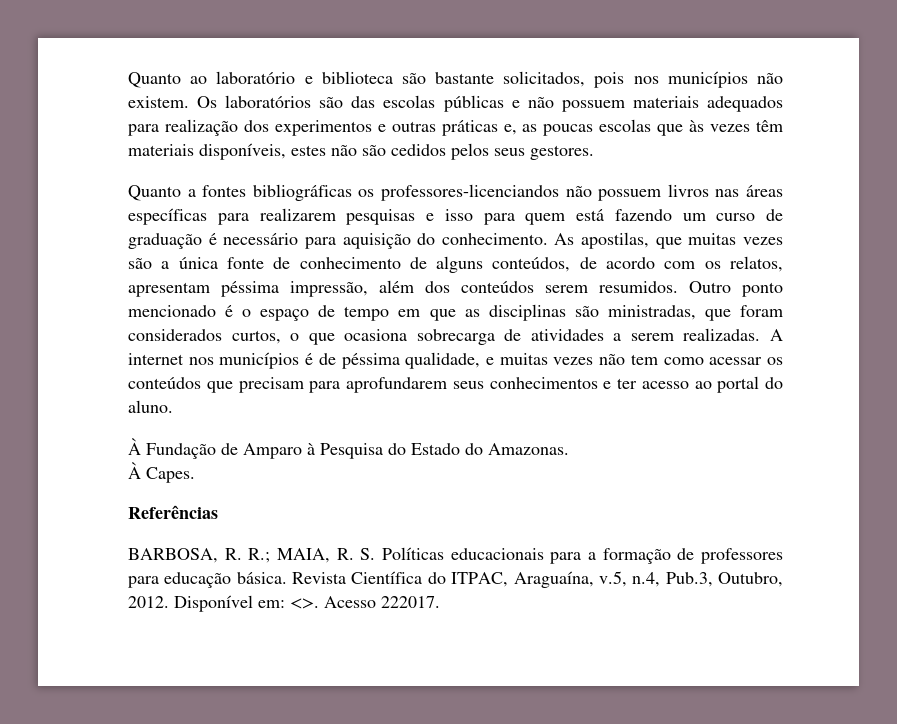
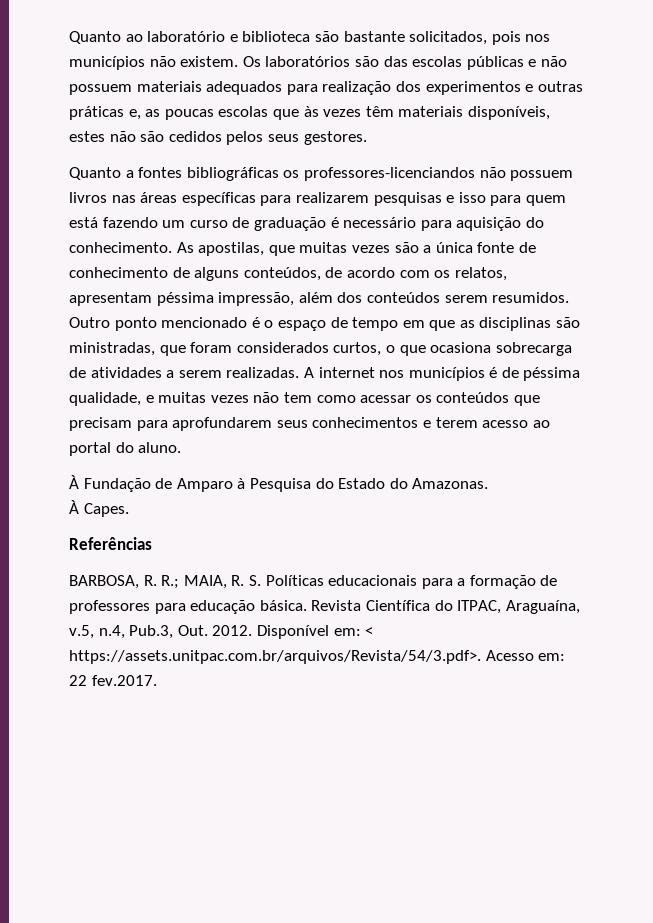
[617,378,637,389] ter -> [435,417,478,428] terem
[718,572,784,587] Outubro, -> [177,625,208,636] Out.
[290,596,440,609] <>. Acesso 222017. -> [365,627,374,636] [69,650,566,664] [69,675,157,686] < https://assets.unitpac.com.br/arquivos/Revista/54/3.pdf>. Acesso em: 22 fev.2017.

